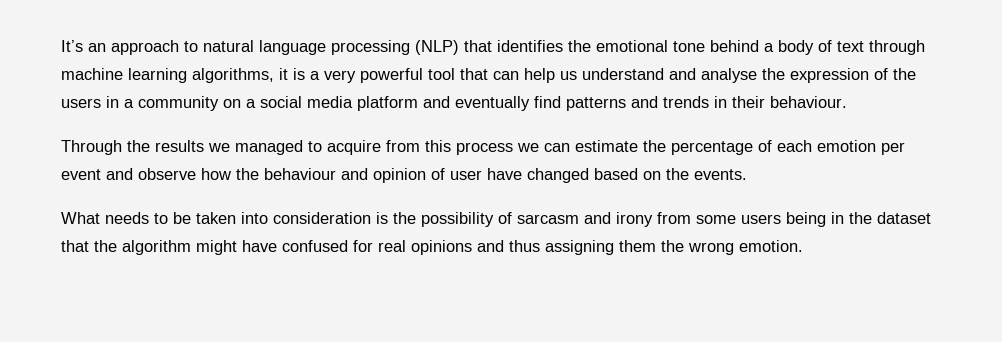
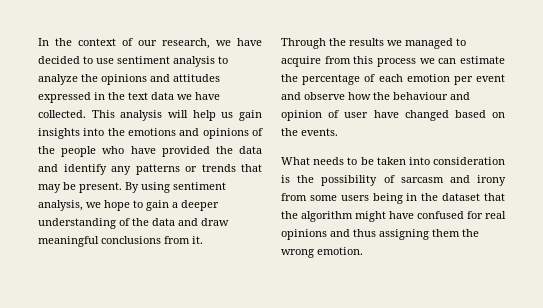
[61,40,925,55] [61,68,916,83] [61,96,847,111] It’s an approach to natural language processing (NLP) that identifies the emotional tone behind a body of text through machine learning algorithms, it is a very powerful tool that can help us understand and analyse the expression of the users in a community on a social media platform and eventually find patterns and trends in their behaviour. -> [38,38,262,49] [38,56,228,67] [38,74,220,85] [38,92,220,103] [38,110,262,121] [38,128,263,139] [38,146,262,157] [38,164,262,175] [38,182,226,193] [38,200,219,211] [38,218,229,229] [38,236,203,247] In the context of our research, we have decided to use sentiment analysis to analyze the opinions and attitudes expressed in the text data we have collected. This analysis will help us gain insights into the emotions and opinions of the people who have provided the data and identify any patterns or trends that may be present. By using sentiment analysis, we hope to gain a deeper understanding of the data and draw meaningful conclusions from it.

